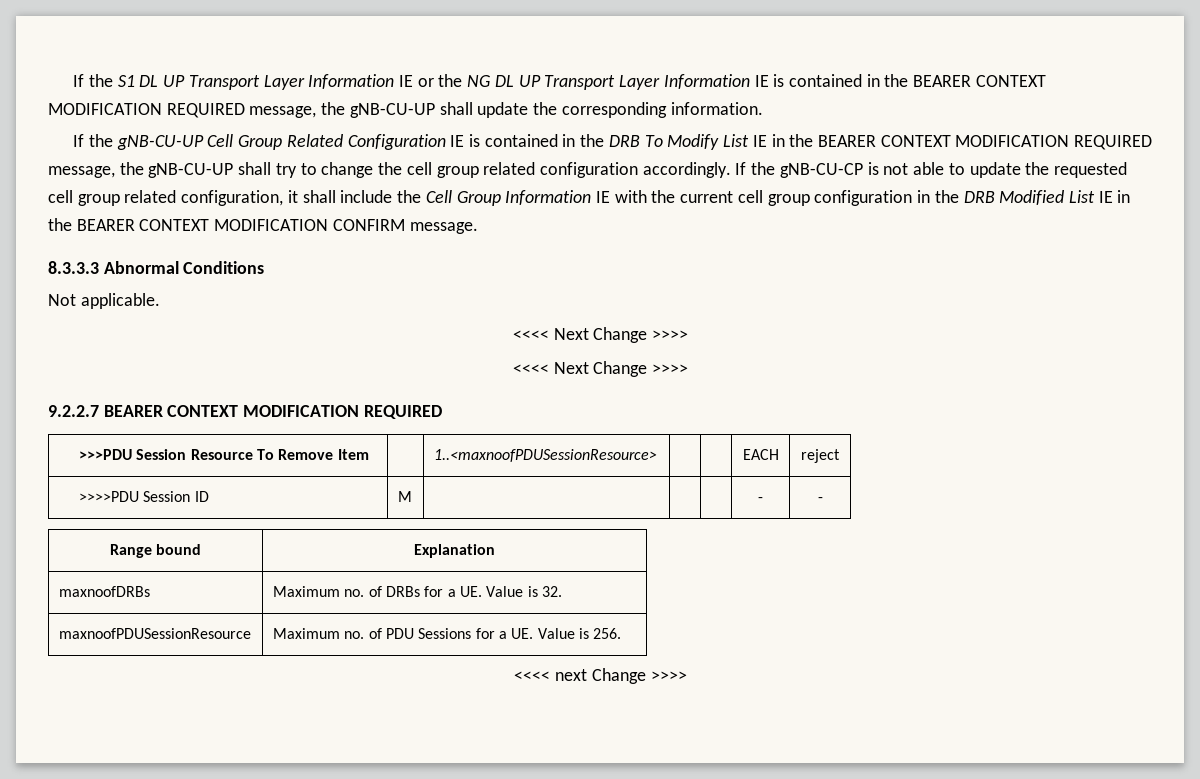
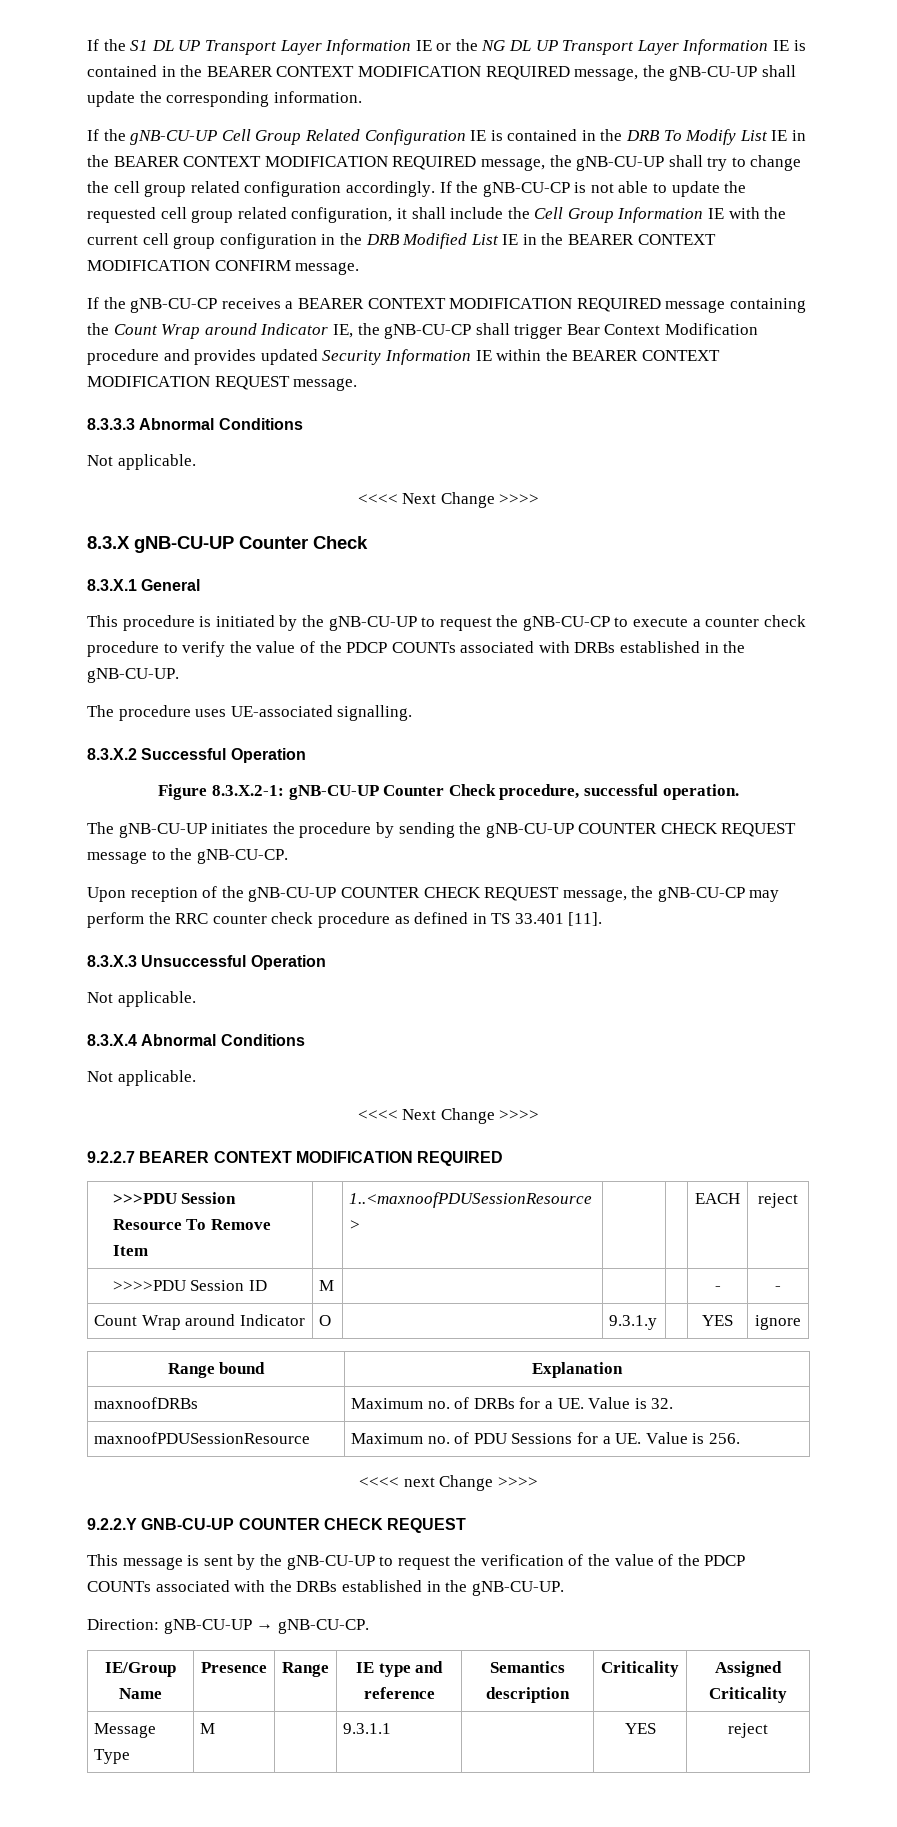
(478, 228) none -> [87,297,806,313] [87,323,759,339] [87,349,720,365] [87,376,358,391] // If the gNB-CU-CP receives a BEARER CONTEXT MODIFICATION REQUIRED message containing the Count Wrap around Indicator IE, the gNB-CU-CP shall trigger Bear Context Modification procedure and provides updated Security Information IE within the BEARER CONTEXT MODIFICATION REQUEST message.
(689, 335) none -> [87,536,368,553] [87,579,201,591] [87,615,806,631] [87,641,746,657] [87,668,179,683] [87,705,413,721] [87,748,306,763] [158,784,739,800] [87,822,797,838] [87,848,288,864] [87,886,780,902] [87,912,603,928] [87,955,326,970] [87,991,196,1007] [87,1034,305,1046] [87,1070,196,1086] // 8.3.X gNB-CU-UP Counter Check // 8.3.X.1 General // This procedure is initiated by the gNB-CU-UP to request the gNB-CU-CP to execute a counter check procedure to verify the value of the PDCP COUNTs associated with DRBs established in the gNB-CU-UP. // The procedure uses UE-associated signalling. // 8.3.X.2 Successful Operation // Figure 8.3.X.2-1: gNB-CU-UP Counter Check procedure, successful operation. // The gNB-CU-UP initiates the procedure by sending the gNB-CU-UP COUNTER CHECK REQUEST message to the gNB-CU-CP. // Upon reception of the gNB-CU-UP COUNTER CHECK REQUEST message, the gNB-CU-CP may perform the RRC counter check procedure as defined in TS 33.401 [11]. // 8.3.X.3 Unsuccessful Operation // Not applicable. // 8.3.X.4 Abnormal Conditions // Not applicable.
(823, 499) none -> [94,1314,305,1330] [319,1315,332,1326] [609,1315,658,1330] [702,1315,733,1326] [755,1315,801,1330] // Count Wrap around Indicator | O | | 9.3.1.y | | YES | ignore
(687, 676) none -> [87,1518,467,1533] [87,1554,746,1570] [87,1580,564,1596] [87,1619,369,1634] [105,1662,176,1677] [119,1688,162,1699] [201,1662,267,1673] [282,1662,329,1677] [355,1661,444,1677] [363,1687,435,1699] [490,1661,565,1673] [486,1687,570,1703] [601,1661,679,1677] [715,1661,782,1677] [709,1687,787,1703] [94,1723,157,1738] [94,1749,131,1764] [200,1723,216,1734] [343,1723,392,1734] [624,1723,656,1734] [728,1723,768,1738] // 9.2.2.Y GNB-CU-UP COUNTER CHECK REQUEST // This message is sent by the gNB-CU-UP to request the verification of the value of the PDCP COUNTs associated with the DRBs established in the gNB-CU-UP. // Direction: gNB-CU-UP → gNB-CU-CP. // IE/Group Name | Presence | Range | IE type and reference | Semantics description | Criticality | Assigned Criticality // Message Type | M | | 9.3.1.1 | | YES | reject

